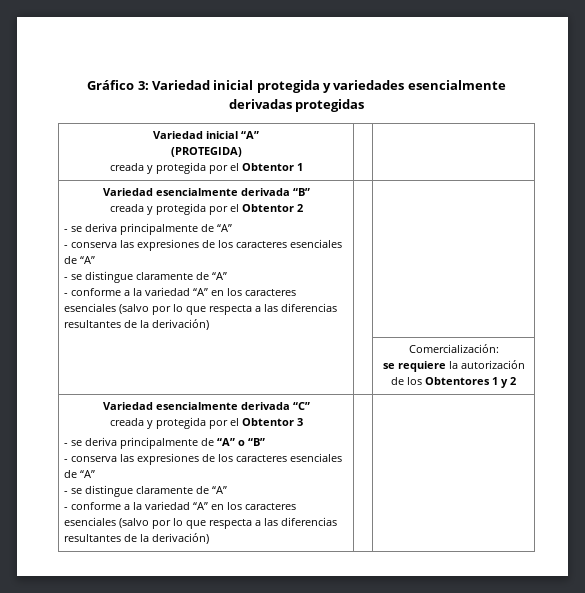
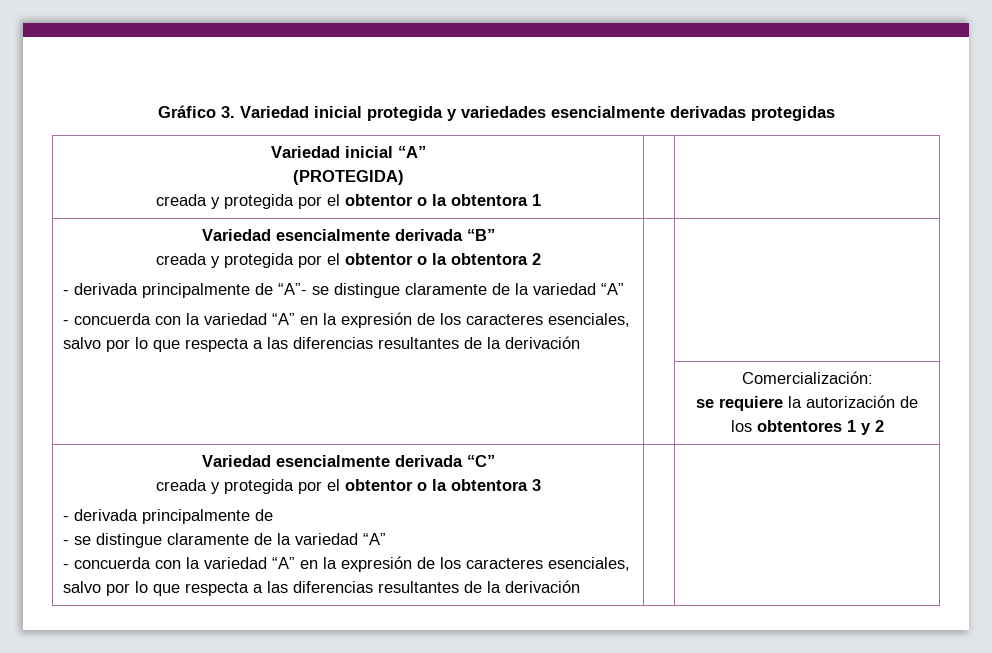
[137,81,149,90] 3: -> [220,106,235,118] 3.
[241,163,294,171] Obtentor -> [344,194,528,206] obtentor o la obtentora
[241,204,303,212] [64,223,233,235] [64,239,343,251] [64,256,96,264] [64,271,228,283] [64,287,297,296] [64,303,150,314] Obtentor 2 // - se deriva principalmente de “A” // - conserva las expresiones de los caracteres esenciales de “A” // - se distingue claramente de “A” // - conforme a la variedad “A” en los caracteres esenciales (salvo -> [344,253,541,265] [63,283,625,298] [63,312,631,328] [63,337,102,349] obtentor o la obtentora 2 // - derivada principalmente de “A”- se distingue claramente de la variedad “A” // - concuerda con la variedad “A” en la expresión de los caracteres esenciales, salvo
[152,319,210,330] derivación) -> [505,336,581,349] derivación
[425,377,491,385] Obtentores -> [756,420,842,432] obtentores
[241,418,294,426] Obtentor -> [344,479,528,491] obtentor o la obtentora
[71,437,266,449] [64,453,343,465] [64,470,96,478] [64,485,228,497] [64,501,297,510] [64,517,150,528] se deriva principalmente de “A” o “B” // - conserva las expresiones de los caracteres esenciales de “A” // - se distingue claramente de “A” // - conforme a la variedad “A” en los caracteres esenciales (salvo -> [74,509,274,524] [63,533,387,548] [63,556,631,572] [63,581,102,593] derivada principalmente de // - se distingue claramente de la variedad “A” // - concuerda con la variedad “A” en la expresión de los caracteres esenciales, salvo
[152,533,210,544] derivación) -> [505,580,581,593] derivación

